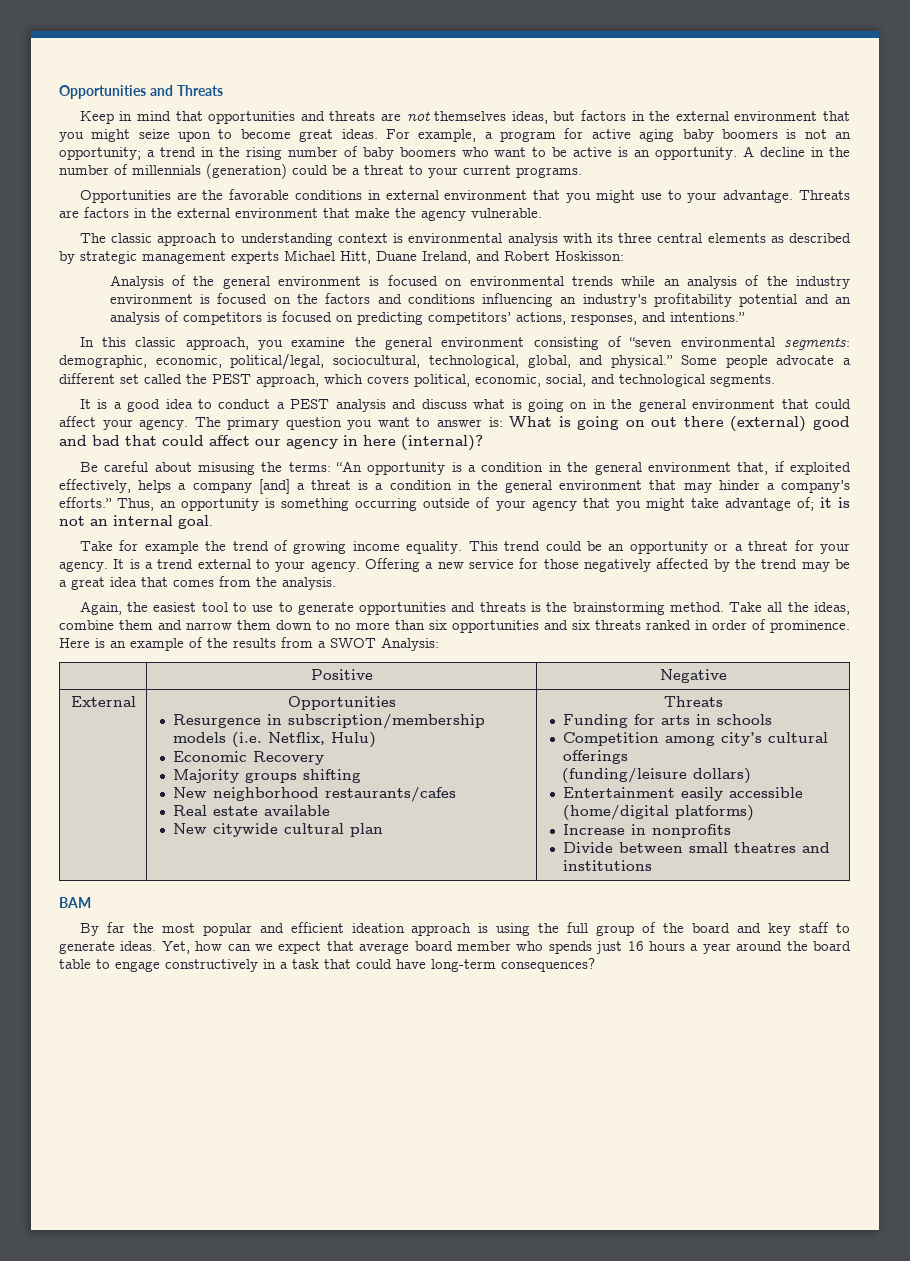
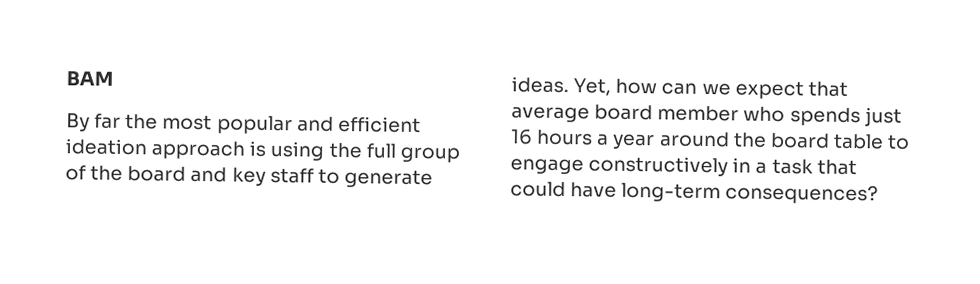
[59,85,223,99] [79,110,851,124] [59,128,851,142] [59,146,851,160] [59,163,582,179] [79,189,850,203] [59,207,542,221] [79,233,852,246] [59,250,624,264] [109,275,850,289] [109,293,852,307] [109,311,745,325] [79,336,850,350] [59,353,852,370] [59,373,775,387] [79,399,851,412] [59,416,850,432] [59,435,483,451] [79,461,852,475] [59,479,850,494] [59,497,850,511] [59,515,213,529] [79,540,851,554] [59,558,851,572] [59,576,336,590] [79,601,851,615] [59,619,850,633] [59,637,439,651] [310,669,373,680] [659,669,727,683] [70,696,136,707] [287,696,396,710] [172,714,485,729] [172,732,376,748] [172,751,324,765] [172,769,361,783] [172,787,456,802] [172,805,330,816] [172,823,383,837] [663,696,723,707] [562,714,772,728] [562,732,828,746] [562,750,628,764] [562,768,752,784] [562,787,803,801] [562,805,754,821] [562,824,731,838] [562,842,830,853] [562,860,652,871] Opportunities and Threats // Keep in mind that opportunities and threats are not themselves ideas, but factors in the external environment that you might seize upon to become great ideas. For example, a program for active aging baby boomers is not an opportunity; a trend in the rising number of baby boomers who want to be active is an opportunity. A decline in the number of millennials (generation) could be a threat to your current programs. // Opportunities are the favorable conditions in external environment that you might use to your advantage. Threats are factors in the external environment that make the agency vulnerable. // The classic approach to understanding context is environmental analysis with its three central elements as described by strategic management experts Michael Hitt, Duane Ireland, and Robert Hoskisson: // Analysis of the general environment is focused on environmental trends while an analysis of the industry environment is focused on the factors and conditions influencing an industry’s profitability potential and an analysis of competitors is focused on predicting competitors’ actions, responses, and intentions.” // In this classic approach, you examine the general environment consisting of “seven environmental segments: demographic, economic, political/legal, sociocultural, technological, global, and physical.” Some people advocate a different set called the PEST approach, which covers political, economic, social, and technological segments. // It is a good idea to conduct a PEST analysis and discuss what is going on in the general environment that could affect your agency. The primary question you want to answer is: What is going on out there (external) good and bad that could affect our agency in here (internal)? // Be careful about misusing the terms: “An opportunity is a condition in the general environment that, if exploited effectively, helps a company [and] a threat is a condition in the general environment that may hinder a company’s efforts.” Thus, an opportunity is something occurring outside of your agency that you might take advantage of; it is not an internal goal. // Take for example the trend of growing income equality. This trend could be an opportunity or a threat for your agency. It is a trend external to your agency. Offering a new service for those negatively affected by the trend may be a great idea that comes from the analysis. // Again, the easiest tool to use to generate opportunities and threats is the brainstorming method. Take all the ideas, combine them and narrow them down to no more than six opportunities and six threats ranked in order of prominence. Here is an example of the results from a SWOT Analysis: // | Positive | Negative // External | Opportunities // Resurgence in subscription/membership models (i.e. Netflix, Hulu) // Economic Recovery // Majority groups shifting // New neighborhood restaurants/cafes // Real estate available // New citywide cultural plan | Threats // Funding for arts in schools // Competition among city’s cultural offerings // (funding/leisure dollars) // Entertainment easily accessible (home/digital platforms) // Increase in nonprofits // Divide between small theatres and institutions // -> (66, 79) none

